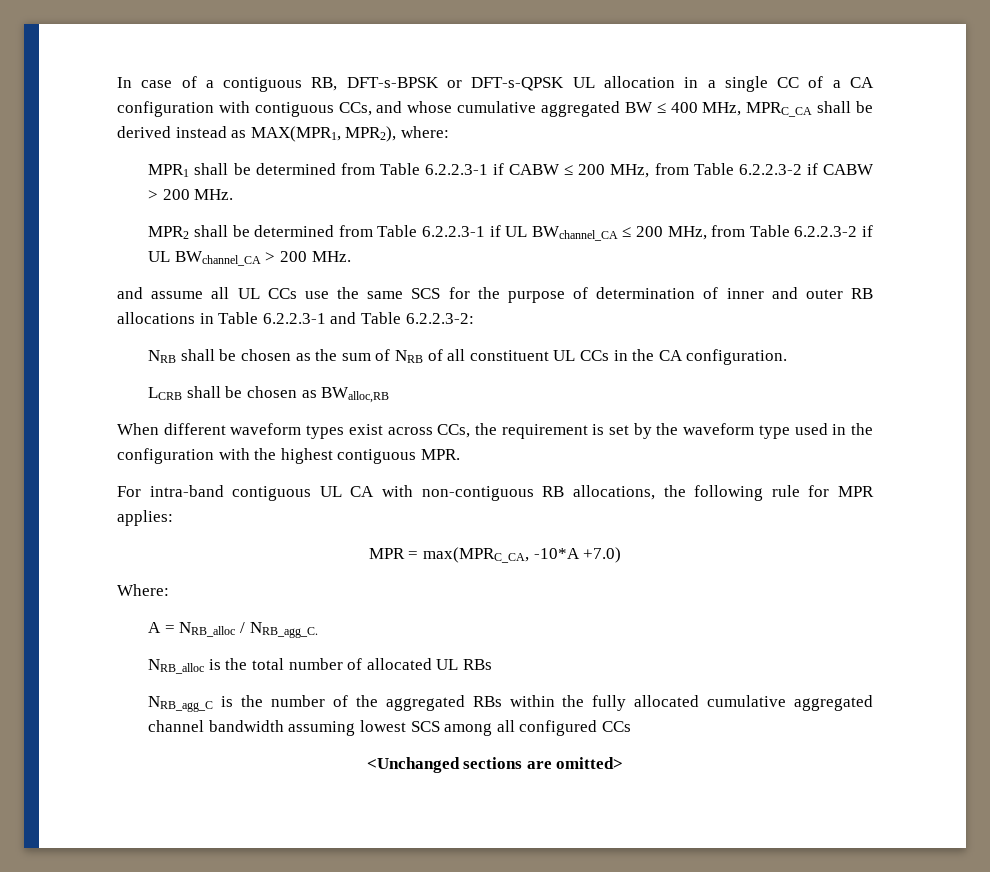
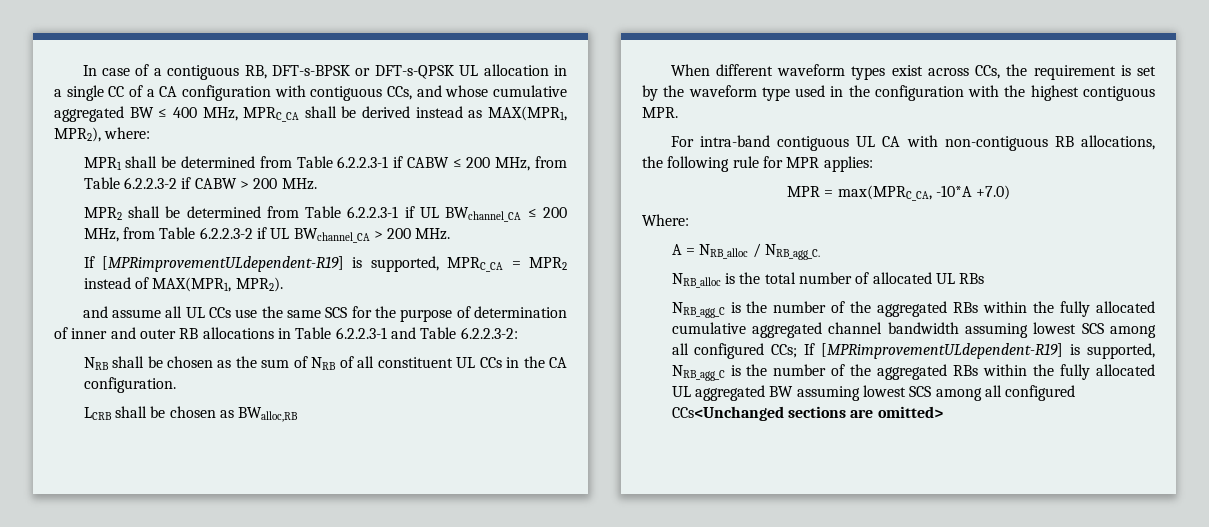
(351, 256) none -> [83,256,567,272] [83,277,283,292] // If [MPRimprovementULdependent-R19] is supported, MPRC_CA = MPR2 instead of MAX(MPR1, MPR2).
[602,721,632,732] [366,757,460,773] CCs // <Unchanged -> [771,343,1155,359] [671,364,1155,381] [671,385,1076,401] [671,406,784,421] CCs; If [MPRimprovementULdependent-R19] is supported, NRB_agg_C is the number of the aggregated RBs within the fully allocated UL aggregated BW assuming lowest SCS among all configured CCs<Unchanged

